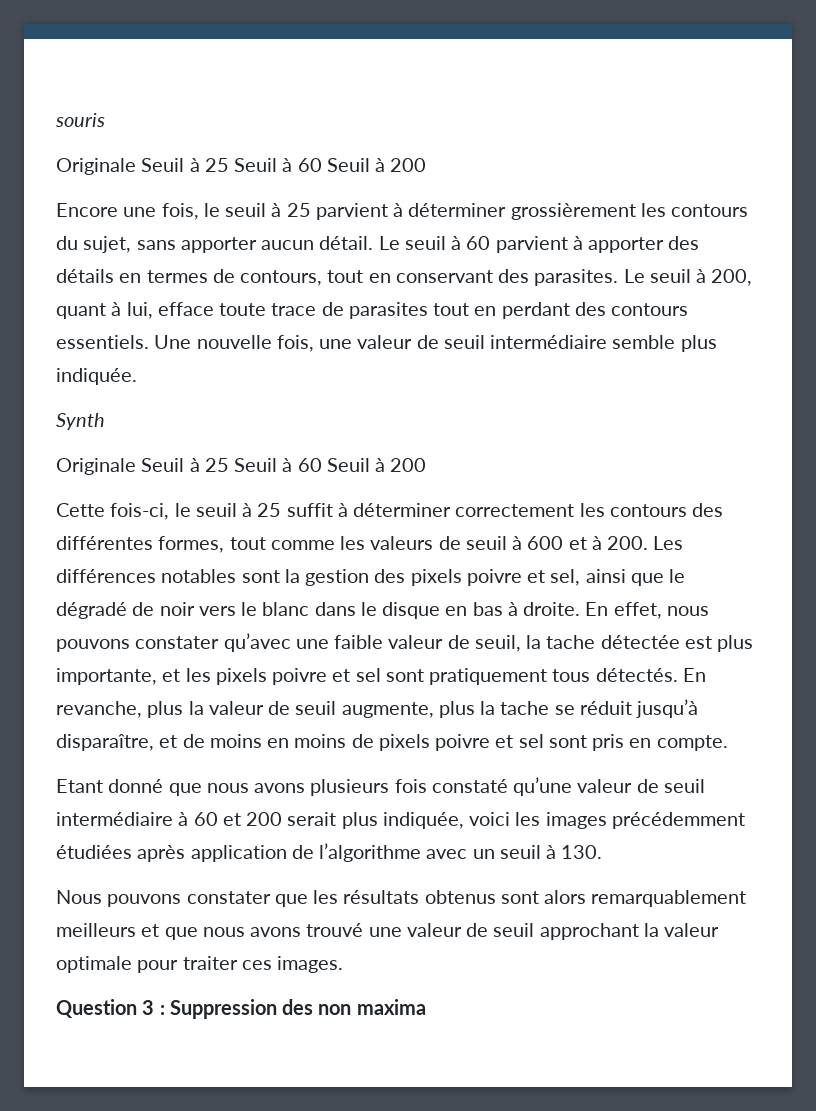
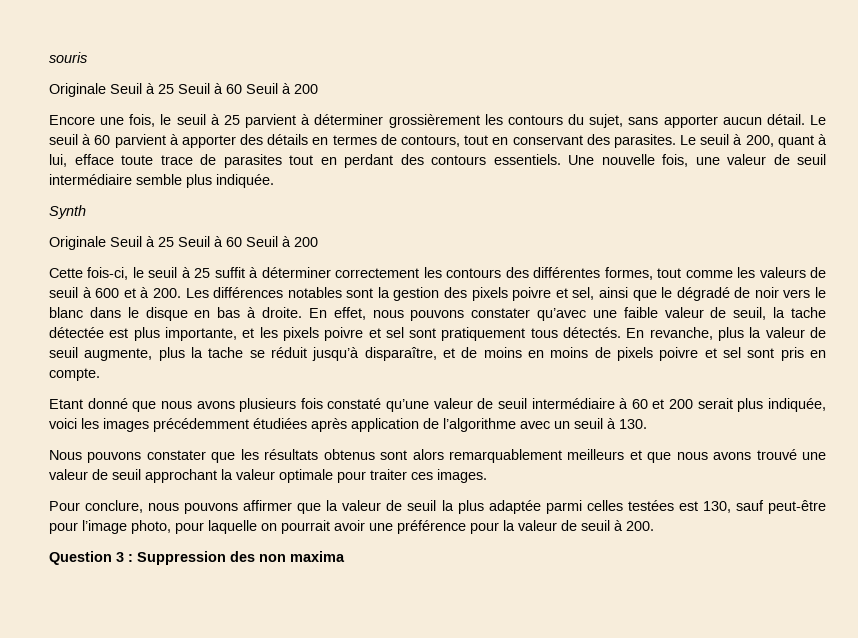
(344, 964) none -> [49,500,826,514] [49,520,654,534] // Pour conclure, nous pouvons affirmer que la valeur de seuil la plus adaptée parmi celles testées est 130, sauf peut-être pour l’image photo, pour laquelle on pourrait avoir une préférence pour la valeur de seuil à 200.

